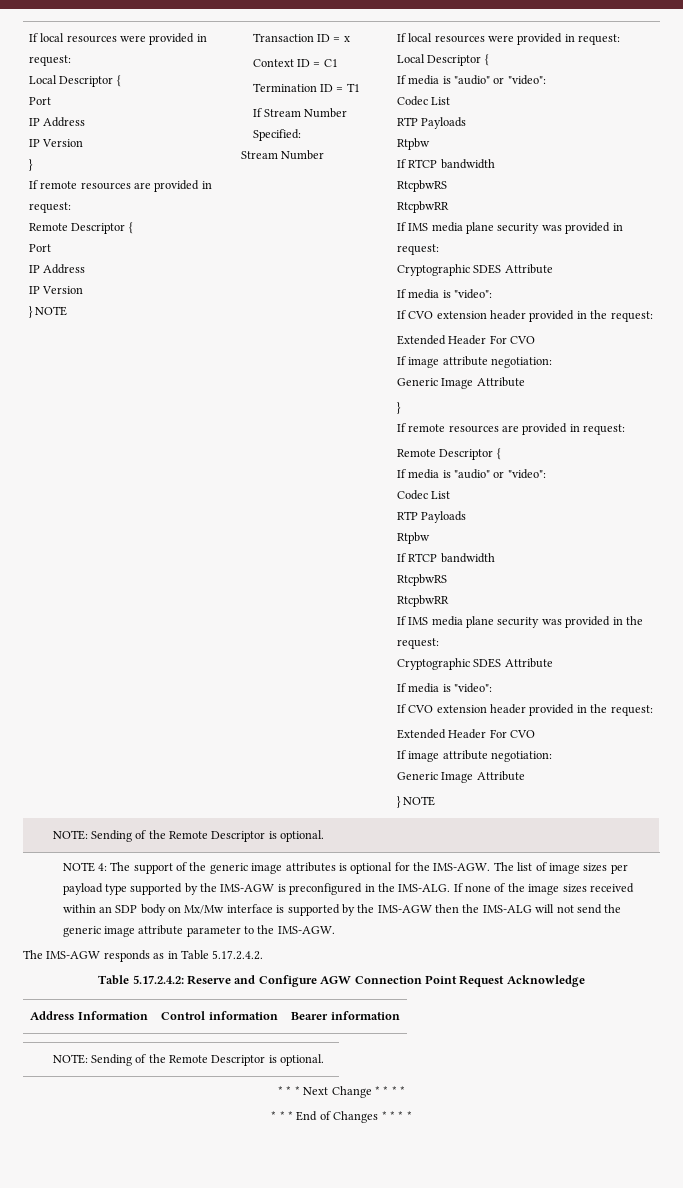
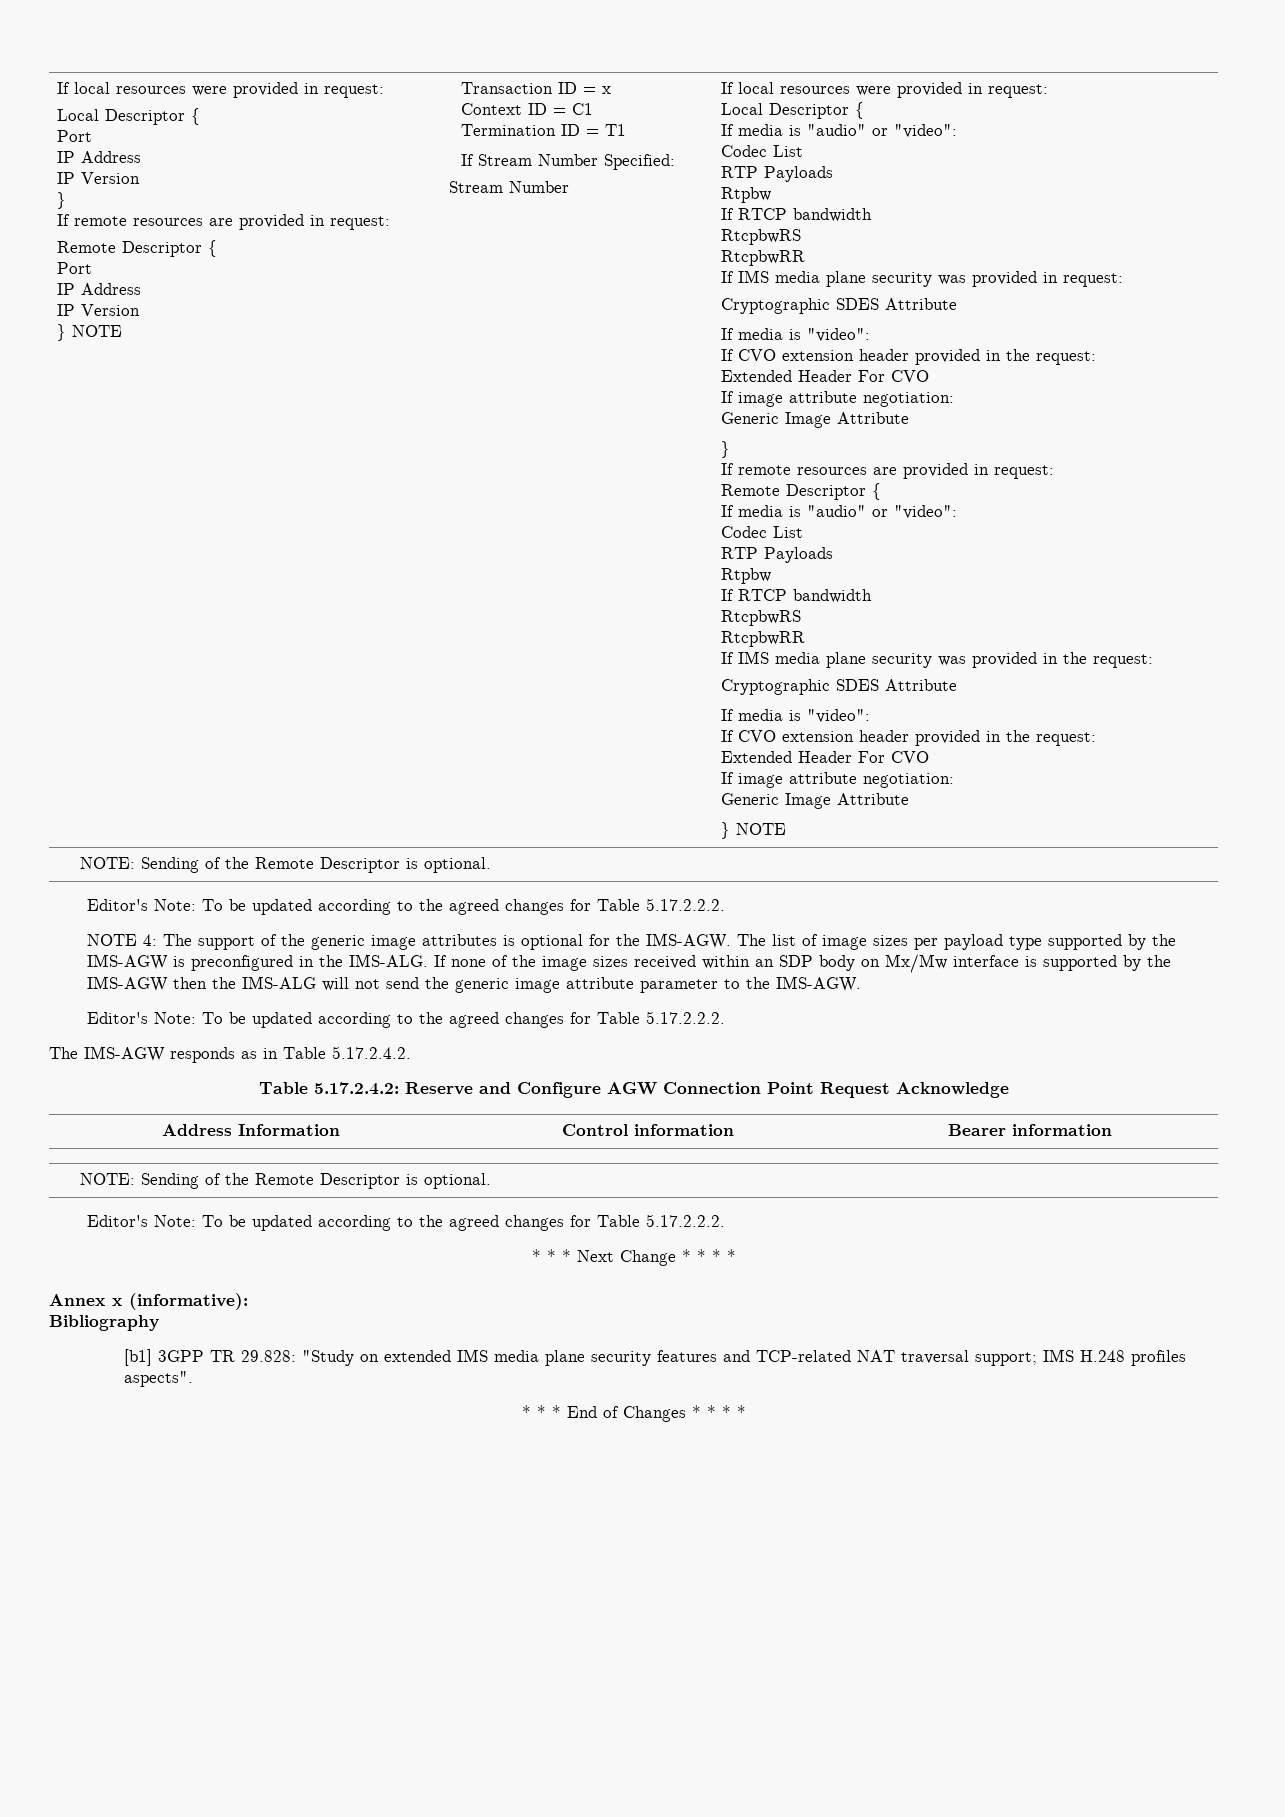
(325, 836) none -> [86,898,725,915] // Editor's Note: To be updated according to the agreed changes for Table 5.17.2.2.2.
(335, 930) none -> [86,1011,725,1028] // Editor's Note: To be updated according to the agreed changes for Table 5.17.2.2.2.
(325, 1060) none -> [86,1214,725,1231] // Editor's Note: To be updated according to the agreed changes for Table 5.17.2.2.2.
(405, 1090) none -> [49,1293,248,1310] [49,1315,159,1331] [124,1349,1187,1366] [124,1371,194,1387] // Annex x (informative): // Bibliography // [b1] 3GPP TR 29.828: "Study on extended IMS media plane security features and TCP-related NAT traversal support; IMS H.248 profiles aspects".

